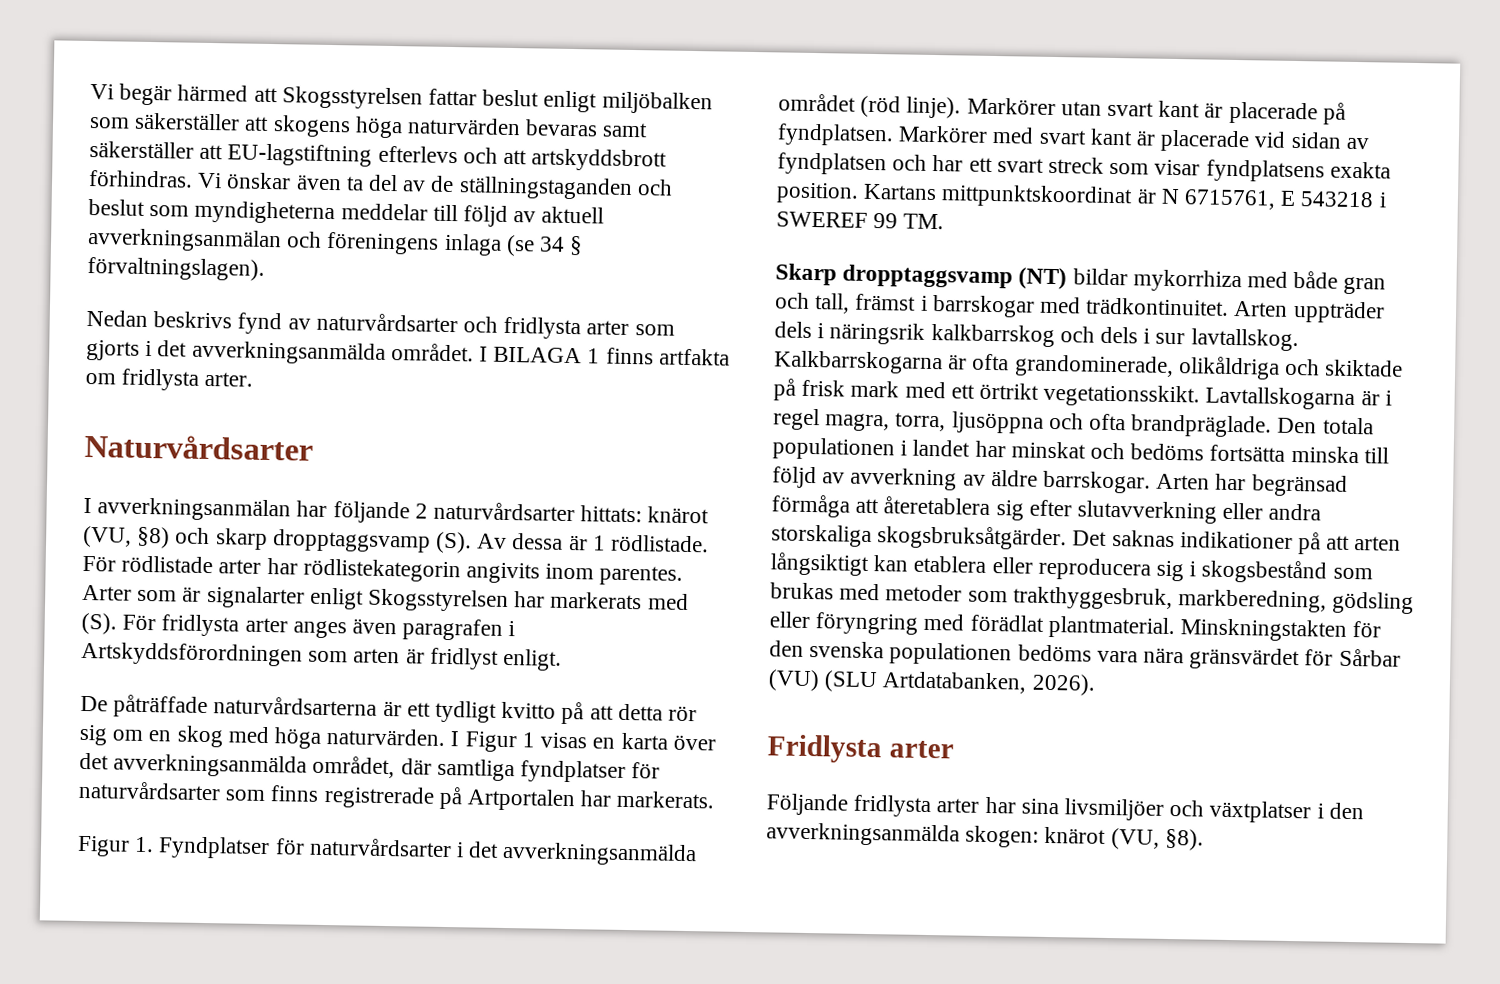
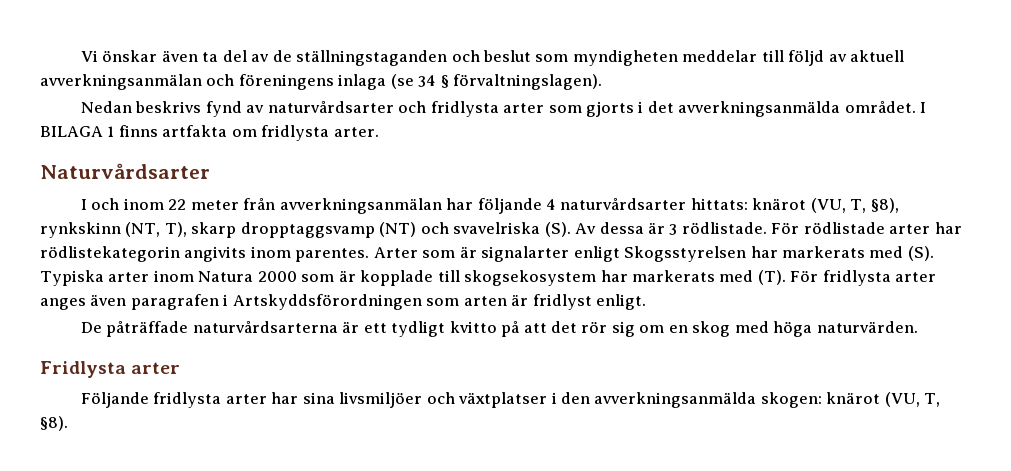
[90,83,713,115] [89,112,649,139] [89,141,668,172] [88,170,223,189] Vi begär härmed att Skogsstyrelsen fattar beslut enligt miljöbalken som säkerställer att skogens höga naturvärden bevaras samt säkerställer att EU-lagstiftning efterlevs och att artskyddsbrott förhindras. Vi -> [80,50,98,62] Vi
[194,200,336,225] myndigheterna -> [572,50,678,66] myndigheten
(92, 505) none -> [91,198,276,210] och inom 22 meter från
[414,503,428,519] 2 -> [546,199,557,210] 4
[136,526,431,553] §8) och skarp dropptaggsvamp -> [850,198,899,213] [40,222,541,238] T, §8), rynkskinn (NT, T), skarp dropptaggsvamp (NT) och svavelriska
[592,535,606,551] 1 -> [669,224,678,235] 3
(117, 623) none -> [40,270,786,286] Typiska arter inom Natura 2000 som är kopplade till skogsekosystem har markerats med (T).
[617,703,663,721] detta -> [551,321,578,333] det
[450,731,716,753] [79,752,661,783] [78,780,716,812] [77,835,698,867] [778,93,1346,125] [777,123,1369,153] [777,152,1391,183] [776,182,1387,210] [776,211,945,230] [775,263,1387,295] [775,292,1385,324] [774,321,1299,352] [774,350,1404,380] [773,378,1392,411] [773,408,1374,438] [772,437,1389,464] [772,466,1348,497] [771,494,1322,524] [771,524,1402,555] [770,552,1373,584] [770,582,1415,615] [769,611,1382,642] [769,640,1401,671] [768,669,1096,696] I Figur 1 visas en karta över det avverkningsanmälda området, där samtliga fyndplatser för naturvårdsarter som finns registrerade på Artportalen har markerats. // Figur 1. Fyndplatser för naturvårdsarter i det avverkningsanmälda området (röd linje). Markörer utan svart kant är placerade på fyndplatsen. Markörer med svart kant är placerade vid sidan av fyndplatsen och har ett svart streck som visar fyndplatsens exakta position. Kartans mittpunktskoordinat är N 6715761, E 543218 i SWEREF 99 TM. // Skarp dropptaggsvamp (NT) bildar mykorrhiza med både gran och tall, främst i barrskogar med trädkontinuitet. Arten uppträder dels i näringsrik kalkbarrskog och dels i sur lavtallskog. Kalkbarrskogarna är ofta grandominerade, olikåldriga och skiktade på frisk mark med ett örtrikt vegetationsskikt. Lavtallskogarna är i regel magra, torra, ljusöppna och ofta brandpräglade. Den totala populationen i landet har minskat och bedöms fortsätta minska till följd av avverkning av äldre barrskogar. Arten har begränsad förmåga att återetablera sig efter slutavverkning eller andra storskaliga skogsbruksåtgärder. Det saknas indikationer på att arten långsiktigt kan etablera eller reproducera sig i skogsbestånd som brukas med metoder som trakthyggesbruk, markberedning, gödsling eller föryngring med förädlat plantmaterial. Minskningstakten för den svenska populationen bedöms vara nära gränsvärdet för Sårbar (VU) (SLU Artdatabanken, 2026). -> (918, 327) none
(1160, 839) none -> [924,393,941,407] T,

